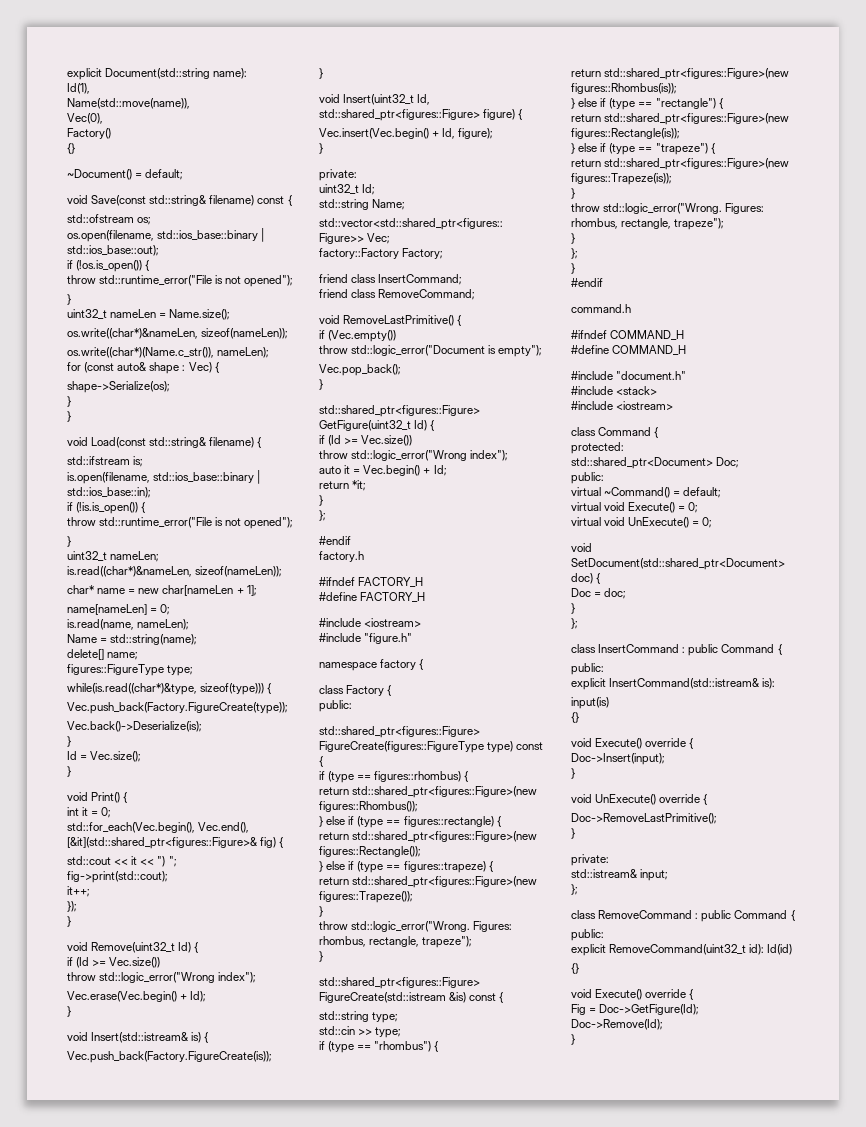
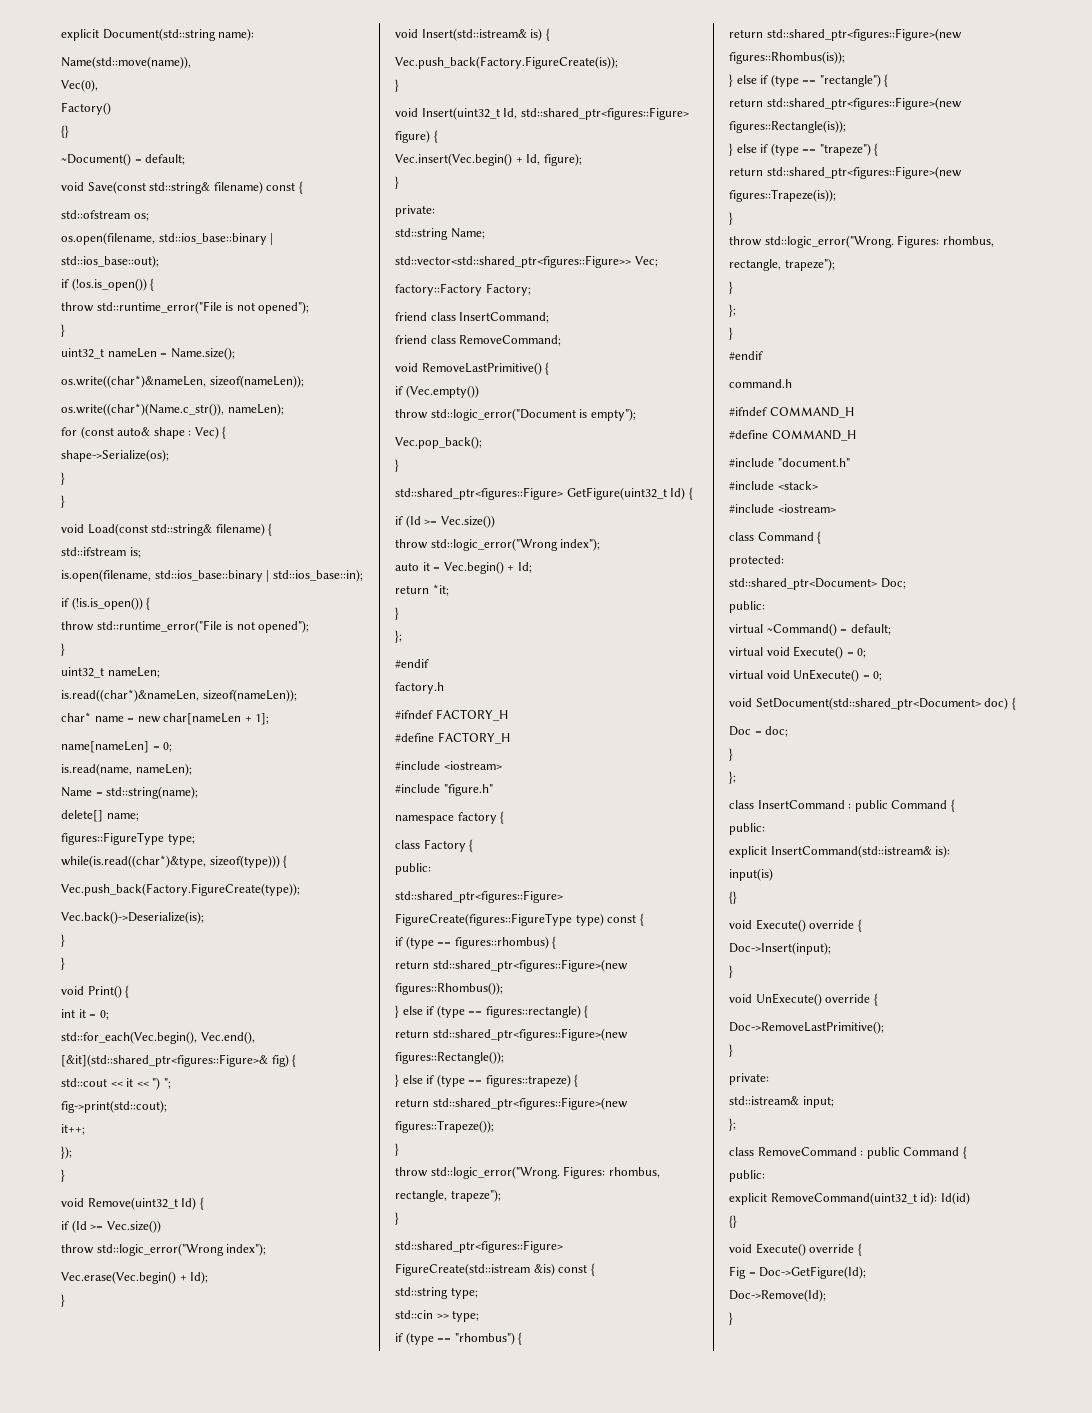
[67,83,90,94] // Id(1), -> (255, 34) none
[67,751,142,762] // Id = Vec.size(); -> (65, 940) none
[319,184,376,195] // uint32_t Id; -> (435, 211) none

